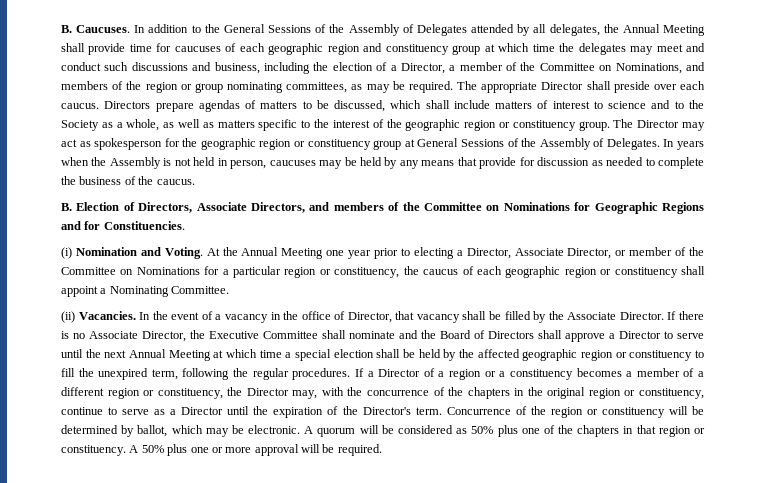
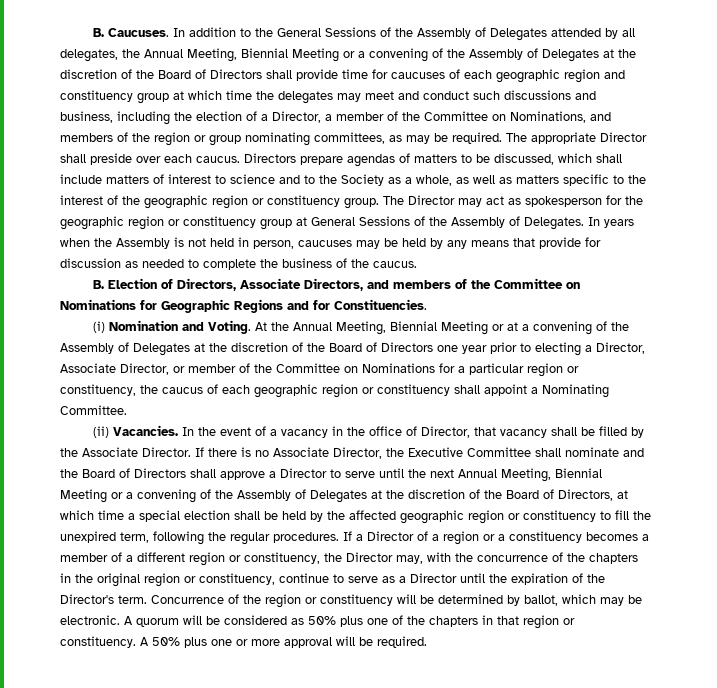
[662,25,705,36] Meeting -> [187,48,636,62] [60,69,262,79] Meeting, Biennial Meeting or a convening of the Assembly of Delegates at the discretion of the Board of Directors
[281,248,324,259] Meeting -> [335,321,629,335] [60,342,433,356] Meeting, Biennial Meeting or at a convening of the Assembly of Delegates at the discretion of the Board of Directors
[168,350,211,361] Meeting -> [501,468,602,482] [60,489,613,503] Meeting, Biennial Meeting or a convening of the Assembly of Delegates at the discretion of the Board of Directors,

